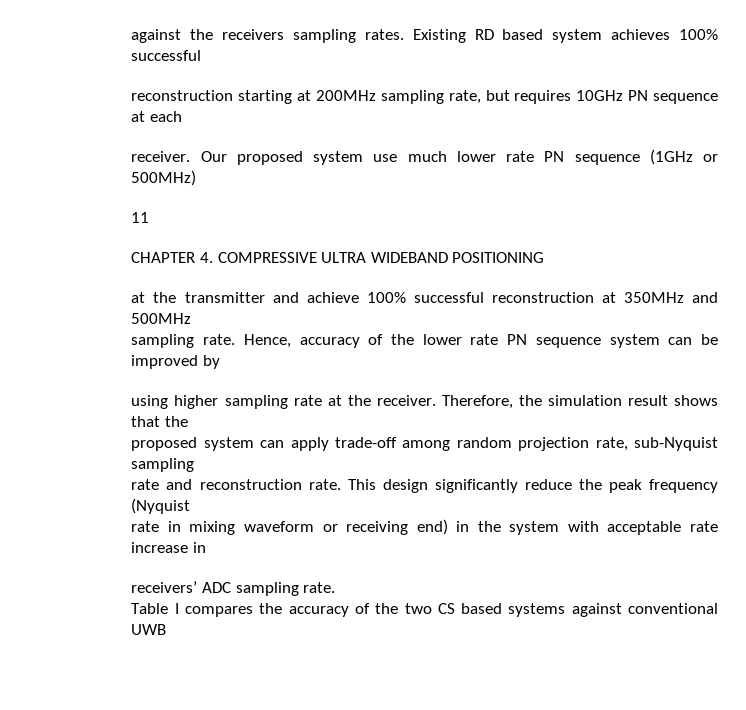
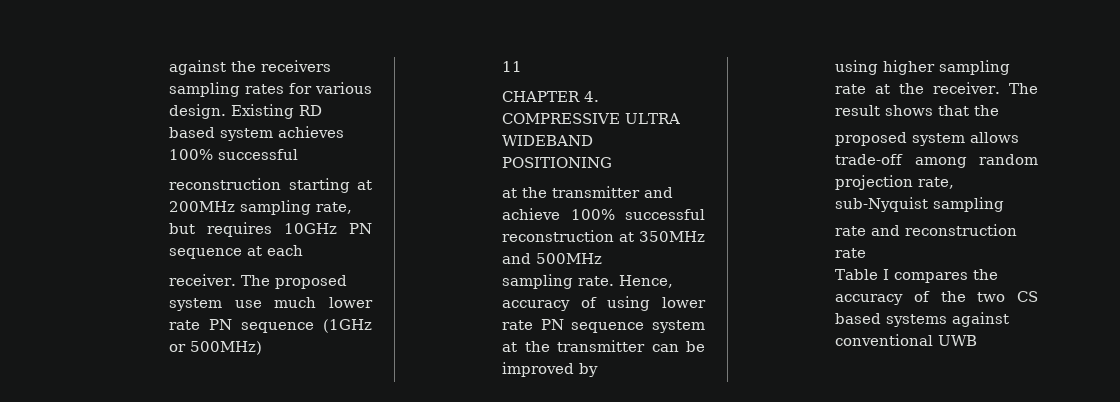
[364,29,404,40] rates. -> [245,82,372,94] [169,104,226,119] rates for various design.
[200,151,227,162] Our -> [240,275,270,286] The
[390,334,414,345] the -> [607,296,651,311] using
(660, 341) none -> [502,340,645,352] at the transmitter
[441,395,622,409] Therefore, the simulation -> [1009,83,1038,94] The
[260,437,329,451] can apply -> [970,132,1019,143] allows
[308,479,718,493] [131,498,191,514] [131,519,718,535] [131,542,206,553] [131,581,336,596] rate. This design significantly reduce the peak frequency (Nyquist // rate in mixing waveform or receiving end) in the system with acceptable rate increase in // receivers’ ADC sampling rate. -> [835,248,866,258] rate

